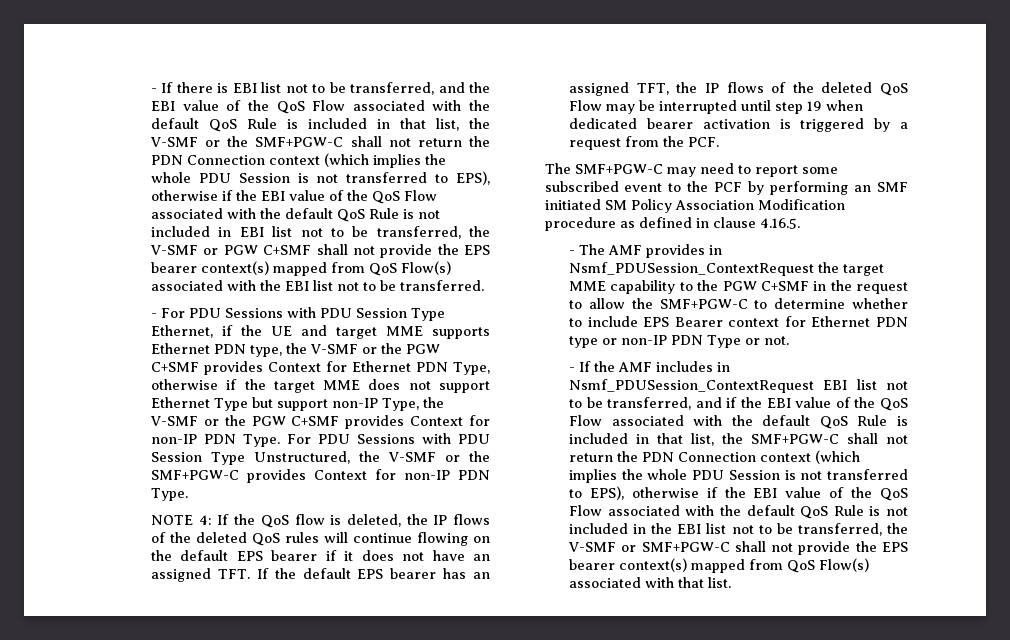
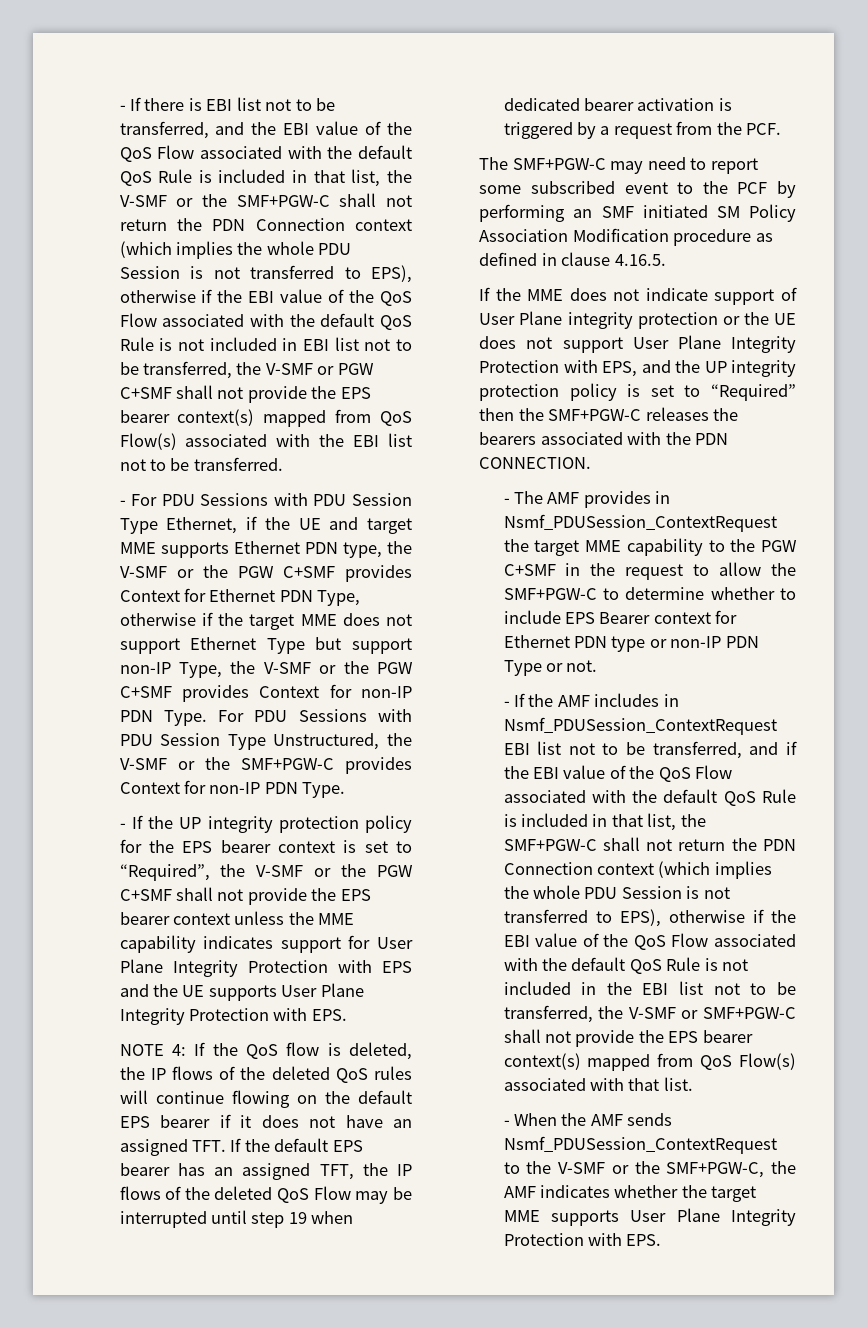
(189, 494) none -> [119,815,412,833] [119,839,412,853] [119,864,413,881] [119,887,371,905] [119,911,355,925] [119,935,414,953] [119,959,413,977] [119,983,364,1001] [119,1008,347,1025] // - If the UP integrity protection policy for the EPS bearer context is set to “Required”, the V-SMF or the PGW C+SMF shall not provide the EPS bearer context unless the MME capability indicates support for User Plane Integrity Protection with EPS and the UE supports User Plane Integrity Protection with EPS.
(800, 223) none -> [479,287,797,305] [479,311,796,329] [479,335,796,353] [479,360,796,377] [479,383,796,401] [479,407,739,421] [479,432,729,445] [479,457,592,469] // If the MME does not indicate support of User Plane integrity protection or the UE does not support User Plane Integrity Protection with EPS, and the UP integrity protection policy is set to “Required” then the SMF+PGW-C releases the bearers associated with the PDN CONNECTION.
(732, 582) none -> [503,1113,673,1126] [503,1136,777,1154] [503,1161,796,1178] [503,1185,757,1202] [503,1208,796,1226] [503,1233,662,1246] // - When the AMF sends Nsmf_PDUSession_ContextRequest to the V-SMF or the SMF+PGW-C, the AMF indicates whether the target MME supports User Plane Integrity Protection with EPS.

